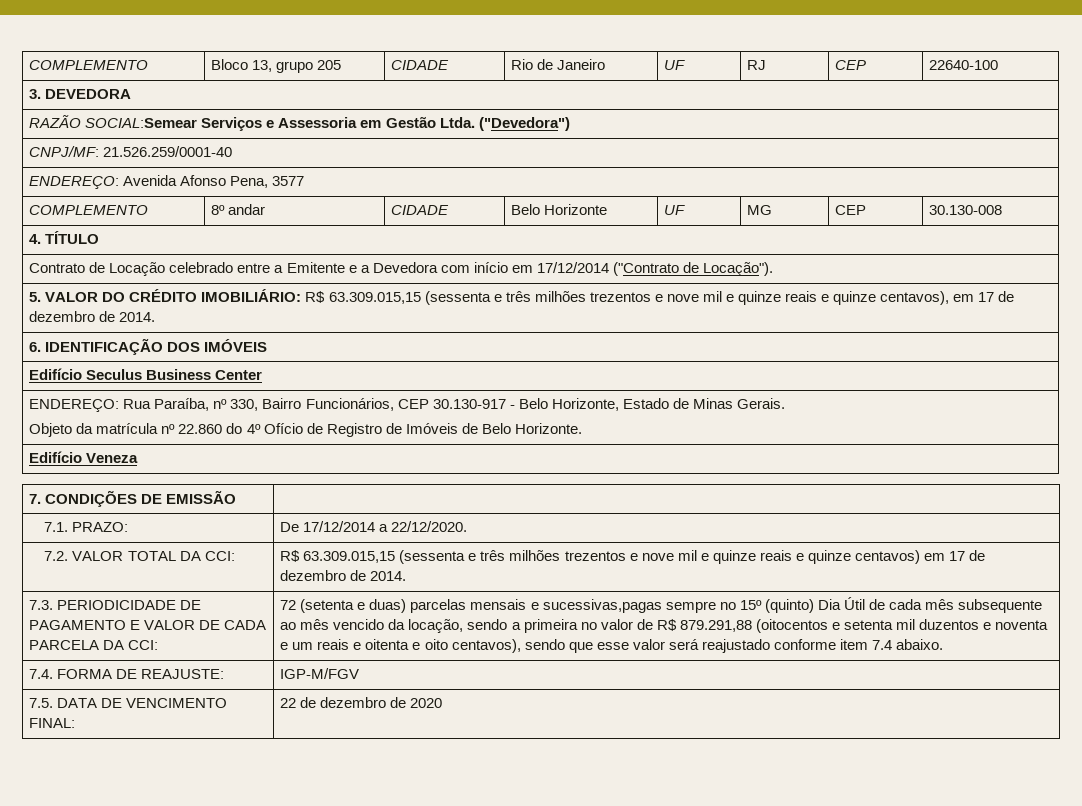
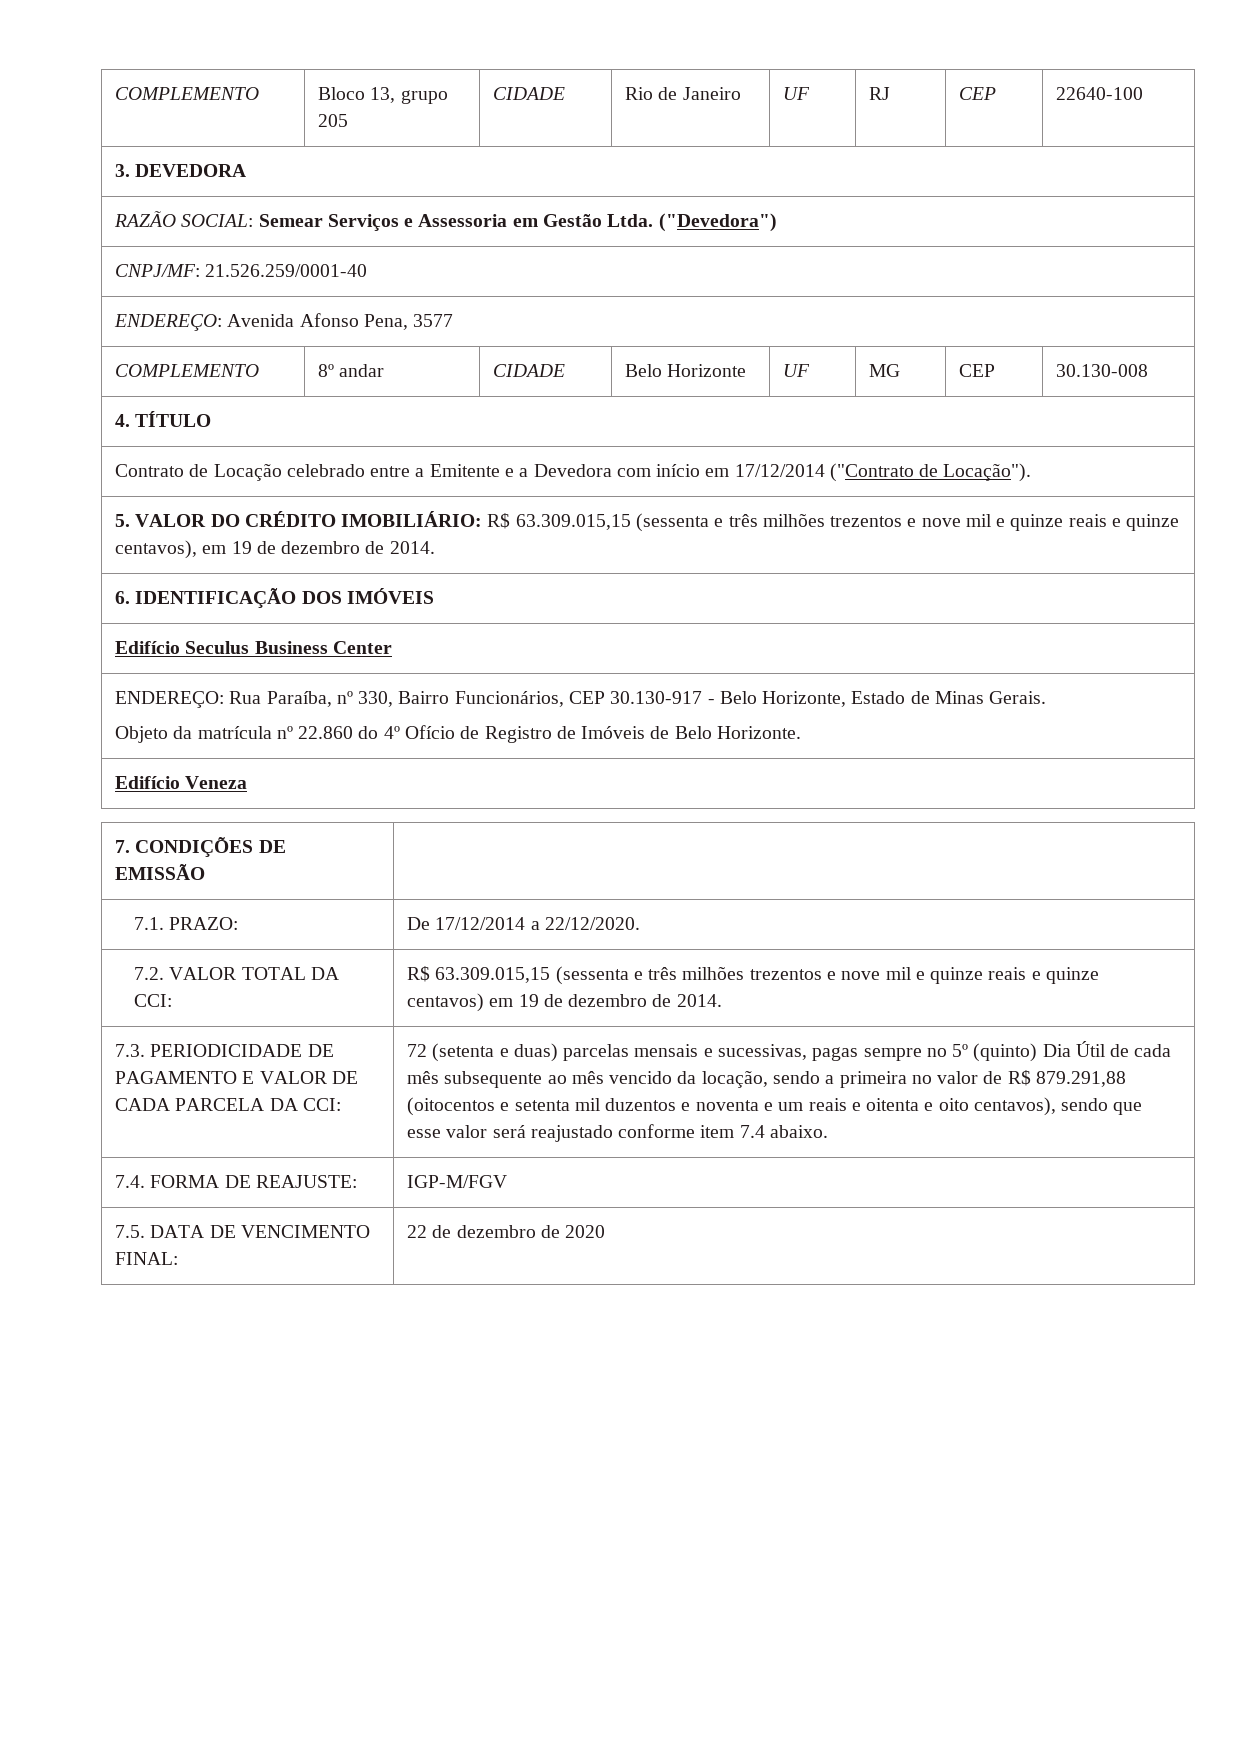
[85,118,198,128] SOCIAL:Semear -> [181,214,323,227] SOCIAL: Semear
[978,292,995,302] 17 -> [231,541,252,554] 19
[949,551,966,561] 17 -> [518,994,539,1007] 19
[542,599,662,613] sucessivas,pagas -> [718,1044,859,1061] sucessivas, pagas
[739,600,762,610] 15º -> [952,1044,969,1057] 5º

